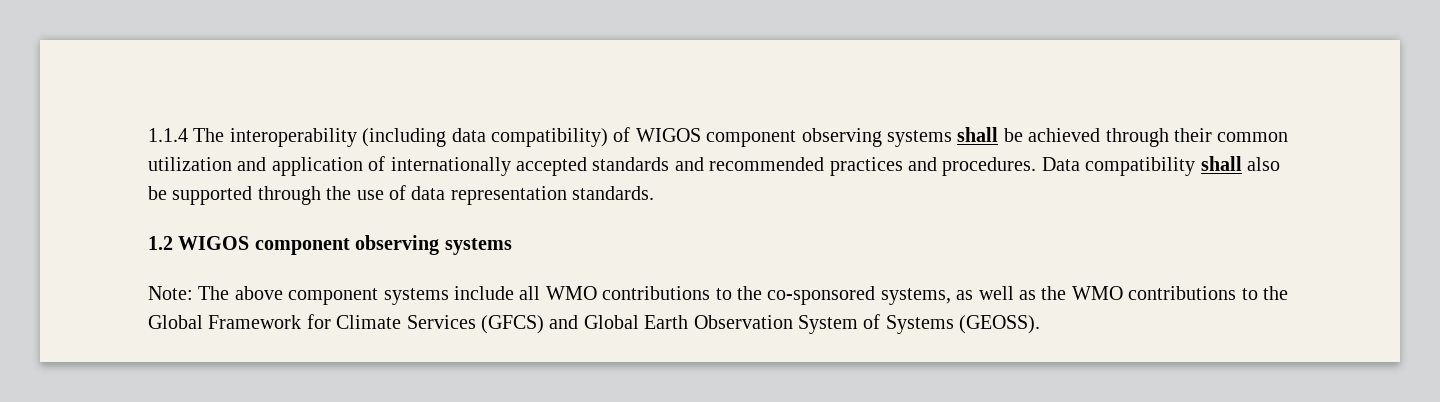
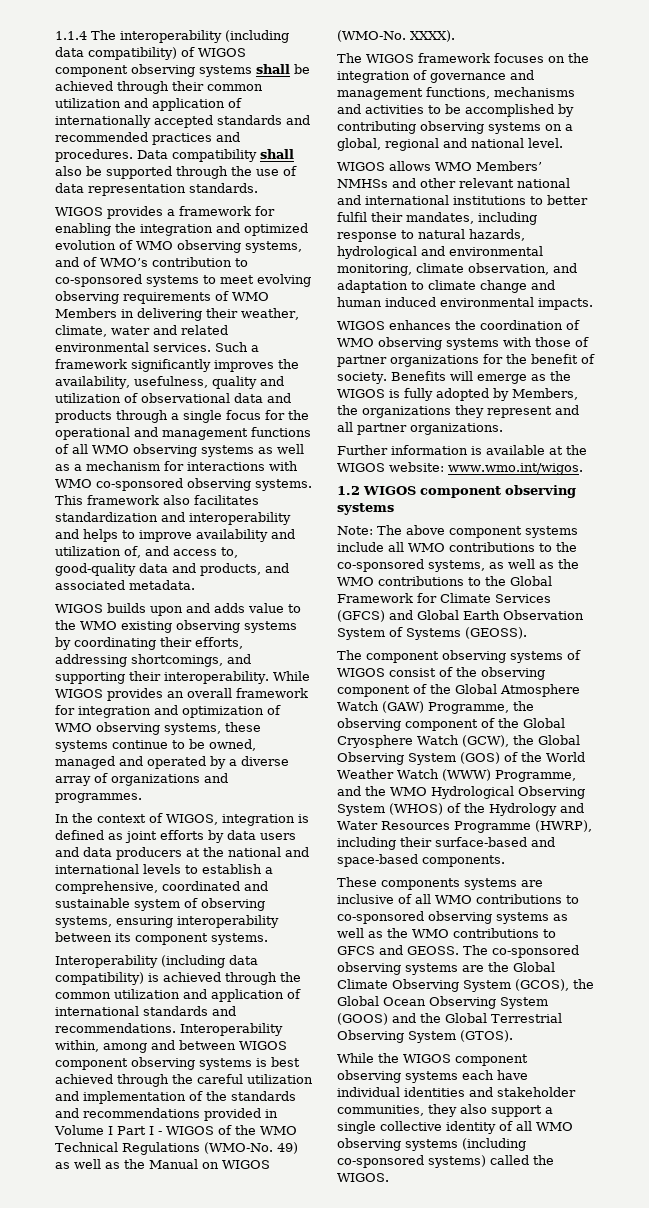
(655, 193) none -> [55,206,275,219] [55,223,308,236] [55,240,302,253] [55,257,248,267] [55,274,311,287] [55,291,269,304] [55,308,299,321] [55,325,228,337] [55,342,259,352] [55,359,299,372] [55,376,284,389] [55,393,291,403] [55,410,309,423] [55,427,311,440] [55,444,304,457] [55,461,298,471] [55,478,312,491] [55,495,259,505] [55,512,291,525] [55,529,295,542] [55,546,238,558] [55,563,289,576] [55,580,195,590] [55,603,301,616] [55,620,297,633] [55,637,243,650] [55,654,251,667] [55,671,310,684] [55,688,308,701] [55,705,281,718] [55,722,261,735] [55,739,256,752] [55,756,289,769] [55,773,228,786] [55,793,142,803] [55,813,309,826] [55,830,296,843] [55,847,309,860] [55,864,273,874] [55,881,268,894] [55,898,265,911] [55,915,279,928] [55,932,268,945] [55,955,258,968] [55,972,301,985] [55,989,301,1002] [55,1006,236,1016] [55,1023,283,1036] [55,1040,287,1053] [55,1057,300,1070] [55,1074,313,1087] [55,1091,296,1104] [55,1108,278,1121] [54,1125,297,1135] [55,1142,298,1155] [55,1159,270,1169] [337,30,455,42] [337,53,589,63] [337,70,534,83] [337,87,575,100] [337,104,574,117] [337,121,573,134] [337,138,563,151] [337,161,542,171] [337,178,570,188] [337,195,588,205] [337,212,537,225] [337,229,525,242] [337,246,543,259] [337,263,577,276] [337,280,555,293] [337,297,593,310] [337,320,580,330] [337,337,589,350] [337,354,595,367] [337,371,571,384] [337,388,578,401] [337,405,579,418] [337,422,503,435] [337,445,587,455] [337,462,583,475] // WIGOS provides a framework for enabling the integration and optimized evolution of WMO observing systems, and of WMO’s contribution to co-sponsored systems to meet evolving observing requirements of WMO Members in delivering their weather, climate, water and related environmental services. Such a framework significantly improves the availability, usefulness, quality and utilization of observational data and products through a single focus for the operational and management functions of all WMO observing systems as well as a mechanism for interactions with WMO co-sponsored observing systems. This framework also facilitates standardization and interoperability and helps to improve availability and utilization of, and access to, good-quality data and products, and associated metadata. // WIGOS builds upon and adds value to the WMO existing observing systems by coordinating their efforts, addressing shortcomings, and supporting their interoperability. While WIGOS provides an overall framework for integration and optimization of WMO observing systems, these systems continue to be owned, managed and operated by a diverse array of organizations and programmes. // In the context of WIGOS, integration is defined as joint efforts by data users and data producers at the national and international levels to establish a comprehensive, coordinated and sustainable system of observing systems, ensuring interoperability between its component systems. // Interoperability (including data compatibility) is achieved through the common utilization and application of international standards and recommendations. Interoperability within, among and between WIGOS component observing systems is best achieved through the careful utilization and implementation of the standards and recommendations provided in Volume I Part I - WIGOS of the WMO Technical Regulations (WMO-No. 49) as well as the Manual on WIGOS (WMO-No. XXXX). // The WIGOS framework focuses on the integration of governance and management functions, mechanisms and activities to be accomplished by contributing observing systems on a global, regional and national level. // WIGOS allows WMO Members’ NMHSs and other relevant national and international institutions to better fulfil their mandates, including response to natural hazards, hydrological and environmental monitoring, climate observation, and adaptation to climate change and human induced environmental impacts. // WIGOS enhances the coordination of WMO observing systems with those of partner organizations for the benefit of society. Benefits will emerge as the WIGOS is fully adopted by Members, the organizations they represent and all partner organizations. // Further information is available at the WIGOS website: www.wmo.int/wigos.
(1041, 324) none -> [337,650,581,663] [337,667,545,680] [337,684,580,697] [337,701,534,714] [337,718,565,731] [337,735,580,748] [337,752,585,765] [337,769,576,782] [337,786,585,799] [337,803,584,816] [337,820,592,833] [337,837,555,850] [337,854,505,867] [337,877,543,890] [337,894,579,904] [337,911,568,924] [337,928,556,938] [337,945,579,958] [337,962,555,975] [337,979,594,992] [337,996,548,1009] [337,1013,562,1025] [337,1030,513,1043] [337,1053,528,1066] [337,1070,528,1083] [337,1087,576,1097] [337,1104,553,1117] [337,1121,573,1134] [337,1138,526,1151] [337,1155,554,1168] [337,1173,389,1182] // The component observing systems of WIGOS consist of the observing component of the Global Atmosphere Watch (GAW) Programme, the observing component of the Global Cryosphere Watch (GCW), the Global Observing System (GOS) of the World Weather Watch (WWW) Programme, and the WMO Hydrological Observing System (WHOS) of the Hydrology and Water Resources Programme (HWRP), including their surface-based and space-based components. // These components systems are inclusive of all WMO contributions to co-sponsored observing systems as well as the WMO contributions to GFCS and GEOSS. The co-sponsored observing systems are the Global Climate Observing System (GCOS), the Global Ocean Observing System (GOOS) and the Global Terrestrial Observing System (GTOS). // While the WIGOS component observing systems each have individual identities and stakeholder communities, they also support a single collective identity of all WMO observing systems (including co-sponsored systems) called the WIGOS.

